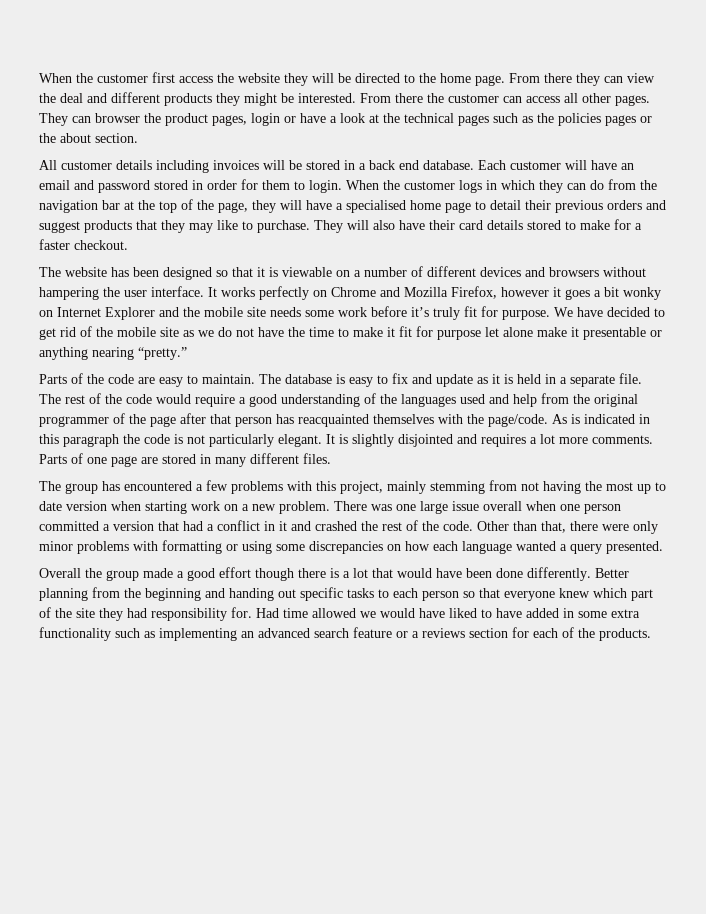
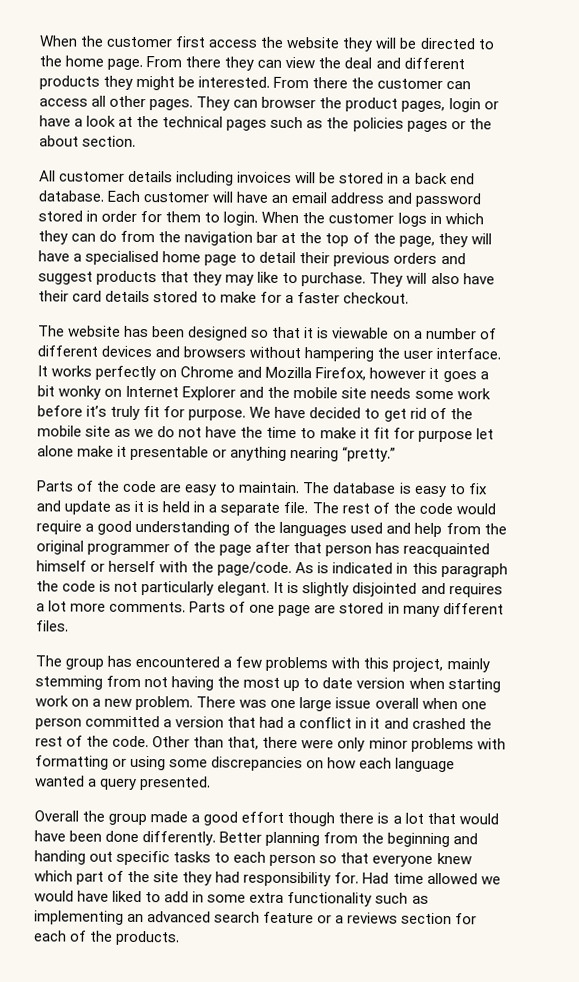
(70, 185) none -> [330,192,385,204] address
[373,414,434,424] themselves -> [36,560,157,573] himself or herself
[496,608,559,618] have added -> [164,891,190,903] add

